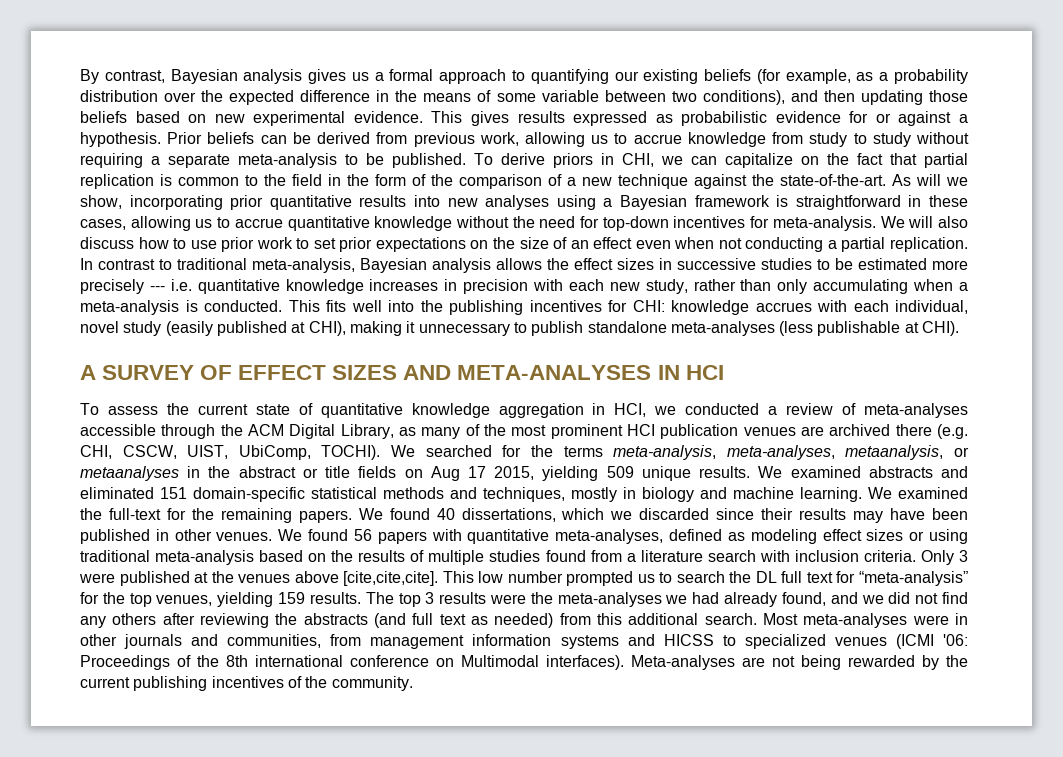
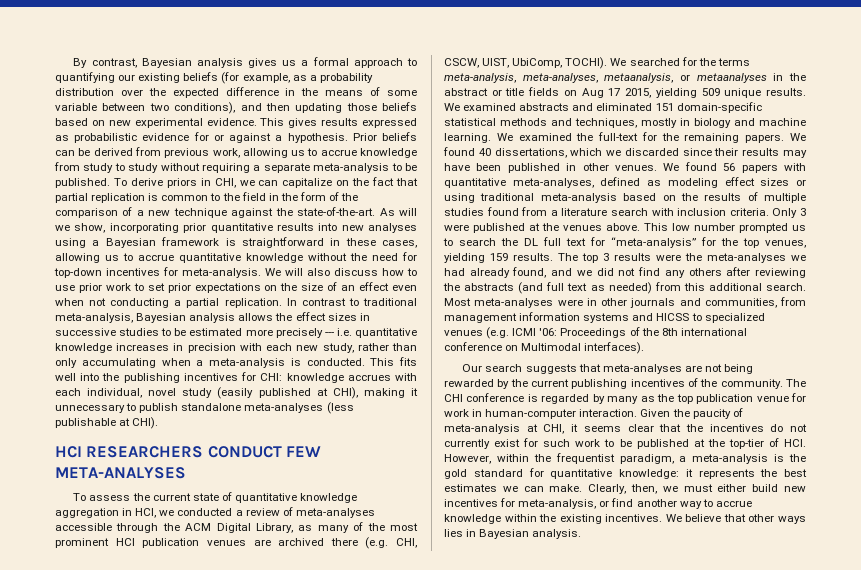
[80,365,452,380] A SURVEY OF EFFECT SIZES AND -> [55,446,322,458] HCI RESEARCHERS CONDUCT FEW
[657,365,724,380] IN HCI -> (186, 473) none
[294,571,439,586] above [cite,cite,cite]. -> [606,223,640,231] above.
[895,634,934,649] (ICMI -> [486,327,537,339] (e.g. ICMI
[631,655,735,670] Meta-analyses -> [462,364,682,374] // Our search suggests that meta-analyses
(413, 683) none -> [786,379,806,387] [444,393,806,404] [444,408,743,419] [444,424,807,434] [444,438,806,449] [444,453,806,464] [444,468,807,479] [444,484,806,494] [444,498,752,509] [444,514,806,524] [444,529,582,539] The CHI conference is regarded by many as the top publication venue for work in human-computer interaction. Given the paucity of meta-analysis at CHI, it seems clear that the incentives do not currently exist for such work to be published at the top-tier of HCI. However, within the frequentist paradigm, a meta-analysis is the gold standard for quantitative knowledge: it represents the best estimates we can make. Clearly, then, we must either build new incentives for meta-analysis, or find another way to accrue knowledge within the existing incentives. We believe that other ways lies in Bayesian analysis.

